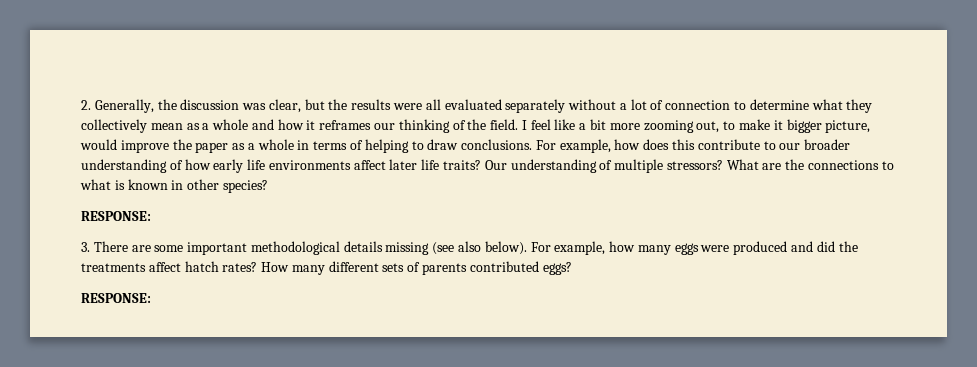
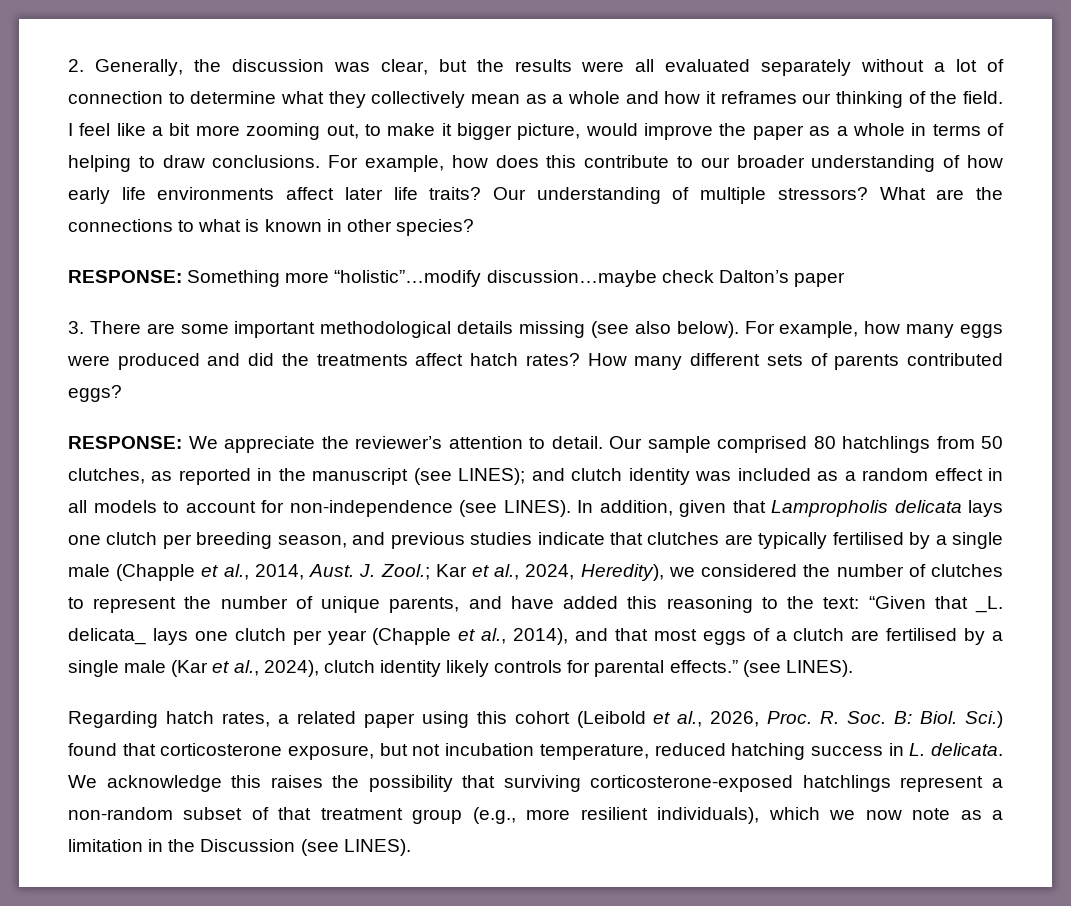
(151, 216) none -> [187,270,845,287] Something more “holistic”…modify discussion…maybe check Dalton’s paper
(151, 298) none -> [188,436,1003,453] [68,468,1004,485] [68,500,1003,517] [68,532,1003,549] [68,564,1003,581] [68,596,1004,613] [68,628,1003,645] [68,660,853,677] [68,711,1004,728] [68,743,1004,760] [68,775,1003,792] [68,807,1004,824] [68,839,411,856] We appreciate the reviewer’s attention to detail. Our sample comprised 80 hatchlings from 50 clutches, as reported in the manuscript (see LINES); and clutch identity was included as a random effect in all models to account for non-independence (see LINES). In addition, given that Lampropholis delicata lays one clutch per breeding season, and previous studies indicate that clutches are typically fertilised by a single male (Chapple et al., 2014, Aust. J. Zool.; Kar et al., 2024, Heredity), we considered the number of clutches to represent the number of unique parents, and have added this reasoning to the text: “Given that _L. delicata_ lays one clutch per year (Chapple et al., 2014), and that most eggs of a clutch are fertilised by a single male (Kar et al., 2024), clutch identity likely controls for parental effects.” (see LINES). // Regarding hatch rates, a related paper using this cohort (Leibold et al., 2026, Proc. R. Soc. B: Biol. Sci.) found that corticosterone exposure, but not incubation temperature, reduced hatching success in L. delicata. We acknowledge this raises the possibility that surviving corticosterone-exposed hatchlings represent a non-random subset of that treatment group (e.g., more resilient individuals), which we now note as a limitation in the Discussion (see LINES).

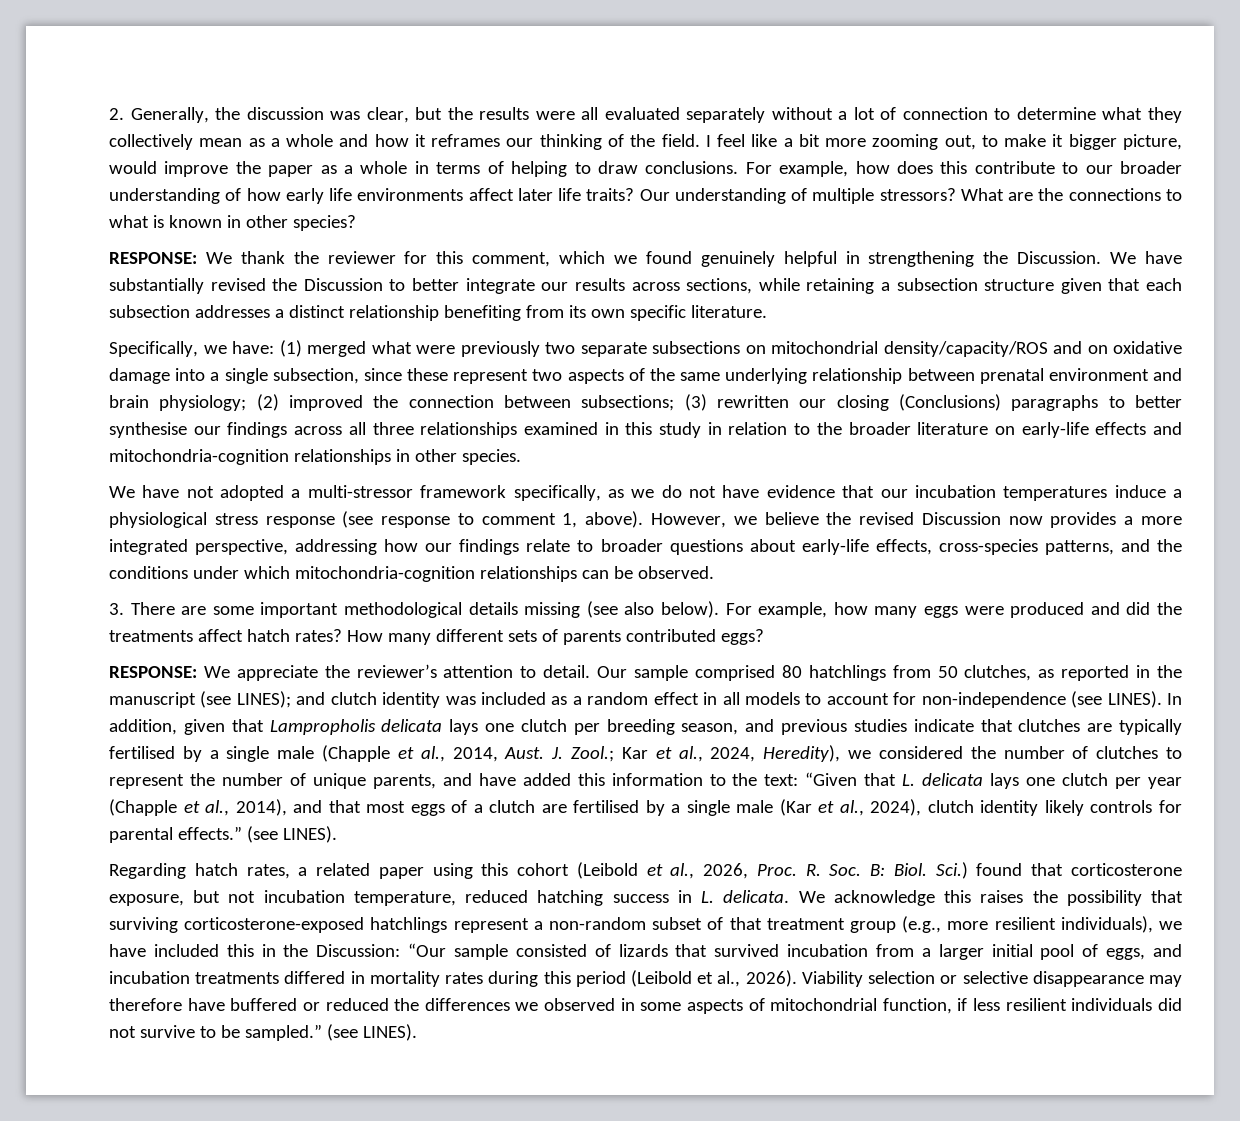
[187,270,845,287] Something more “holistic”…modify discussion…maybe check Dalton’s paper -> [205,251,1183,267] [109,278,1182,294] [109,305,767,321] [109,340,1182,357] [109,368,1182,384] [109,394,1183,411] [109,422,1183,438] [109,449,521,465] [109,485,1182,501] [109,511,1183,528] [109,539,1182,555] [109,566,714,582] We thank the reviewer for this comment, which we found genuinely helpful in strengthening the Discussion. We have substantially revised the Discussion to better integrate our results across sections, while retaining a subsection structure given that each subsection addresses a distinct relationship benefiting from its own specific literature. // Specifically, we have: (1) merged what were previously two separate subsections on mitochondrial density/capacity/ROS and on oxidative damage into a single subsection, since these represent two aspects of the same underlying relationship between prenatal environment and brain physiology; (2) improved the connection between subsections; (3) rewritten our closing (Conclusions) paragraphs to better synthesise our findings across all three relationships examined in this study in relation to the broader literature on early-life effects and mitochondria-cognition relationships in other species. // We have not adopted a multi-stressor framework specifically, as we do not have evidence that our incubation temperatures induce a physiological stress response (see response to comment 1, above). However, we believe the revised Discussion now provides a more integrated perspective, addressing how our findings relate to broader questions about early-life effects, cross-species patterns, and the conditions under which mitochondria-cognition relationships can be observed.
[666,596,753,613] reasoning -> [611,773,703,786] information
[975,596,1004,613] [68,628,146,645] _L. delicata_ -> [902,773,984,786] L. delicata
[768,807,1004,820] [68,839,296,852] which we now note as a limitation in the Discussion -> [1159,921,1183,930] [109,943,1183,960] [109,970,1182,987] [109,998,1182,1014] [109,1024,322,1041] we have included this in the Discussion: “Our sample consisted of lizards that survived incubation from a larger initial pool of eggs, and incubation treatments differed in mortality rates during this period (Leibold et al., 2026). Viability selection or selective disappearance may therefore have buffered or reduced the differences we observed in some aspects of mitochondrial function, if less resilient individuals did not survive to be sampled.”

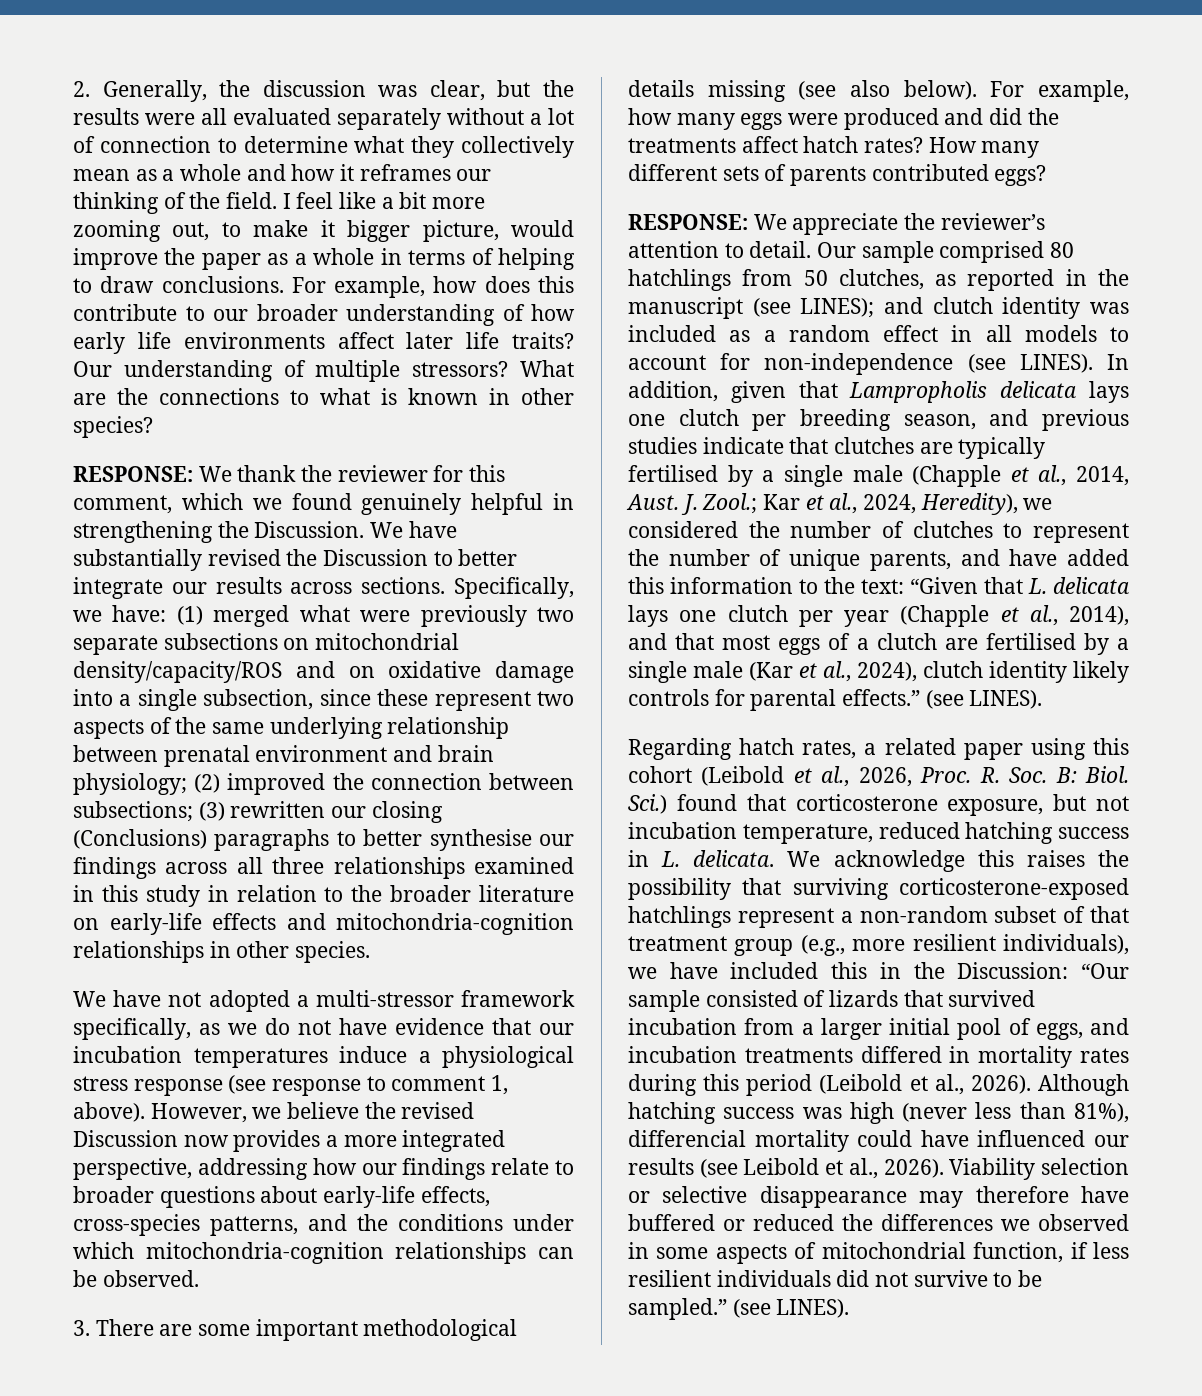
[686,278,1182,294] [109,305,767,321] sections, while retaining a subsection structure given that each subsection addresses a distinct relationship benefiting from its own specific literature. // -> [361,577,446,594] sections.
(797, 978) none -> [1038,1074,1129,1096] [628,1102,1129,1124] [628,1130,1129,1152] [628,1158,944,1179] Although hatching success was high (never less than 81%), differencial mortality could have influenced our results (see Leibold et al., 2026).

